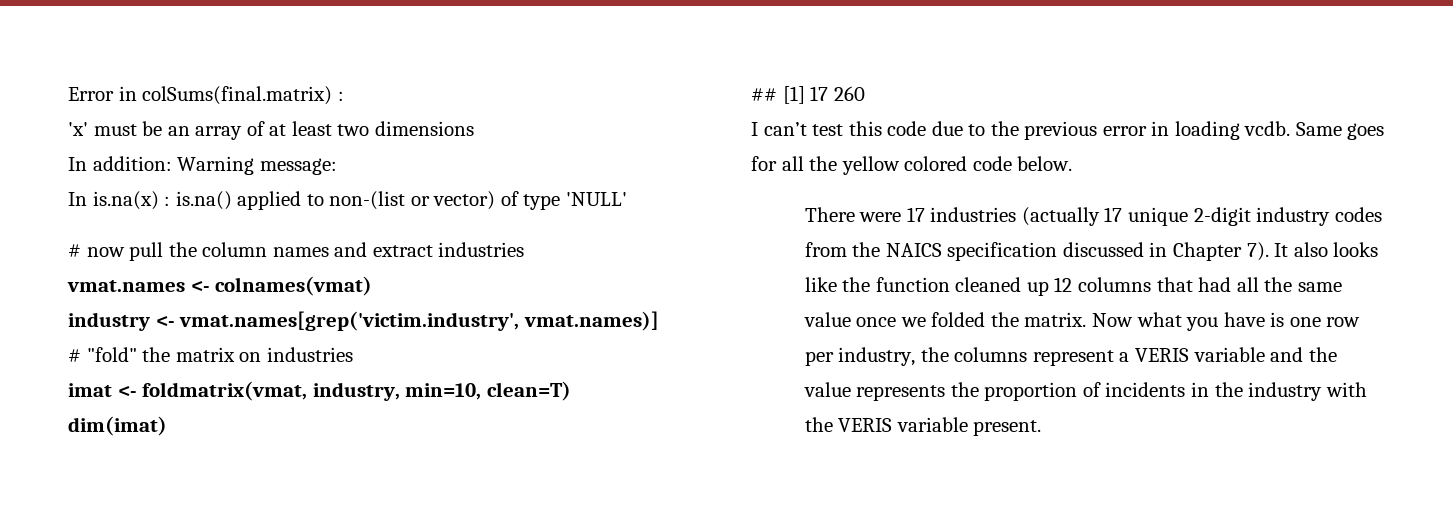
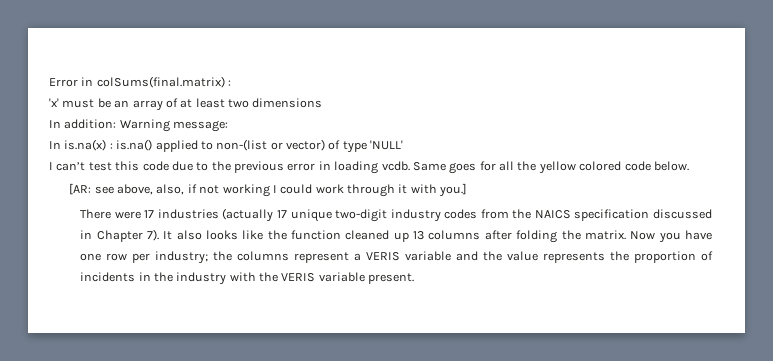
[68,242,525,261] [67,276,373,296] [68,311,659,331] [68,347,353,362] [68,381,571,401] [68,416,167,436] [751,86,865,104] // # now pull the column names and extract industries // vmat.names <- colnames(vmat) // industry <- vmat.names[grep('victim.industry', vmat.names)] // # "fold" the matrix on industries // imat <- foldmatrix(vmat, industry, min=10, clean=T) // dim(imat) // ## [1] 17 260 -> (404, 145) none
(1073, 163) none -> [69,183,468,197] // [AR: see above, also, if not working I could work through it with you.]
[1193,207,1251,226] 2-digit -> [335,209,388,222] two-digit
[1054,277,1342,292] [803,312,986,327] 12 columns that had all the same value once we folded -> [413,230,558,243] 13 columns after folding
[1136,312,1182,327] what -> (656, 235) none
[1270,312,1285,327] is -> (713, 235) none
[838,347,916,366] industry, -> [155,251,209,264] industry;

